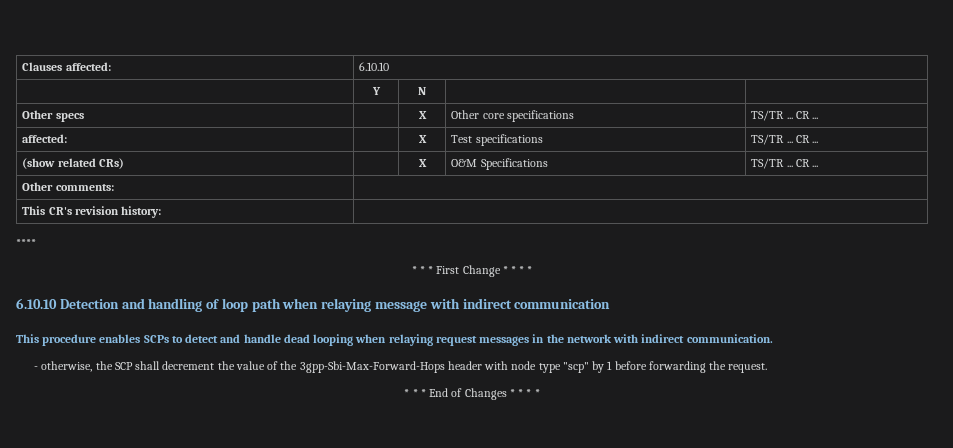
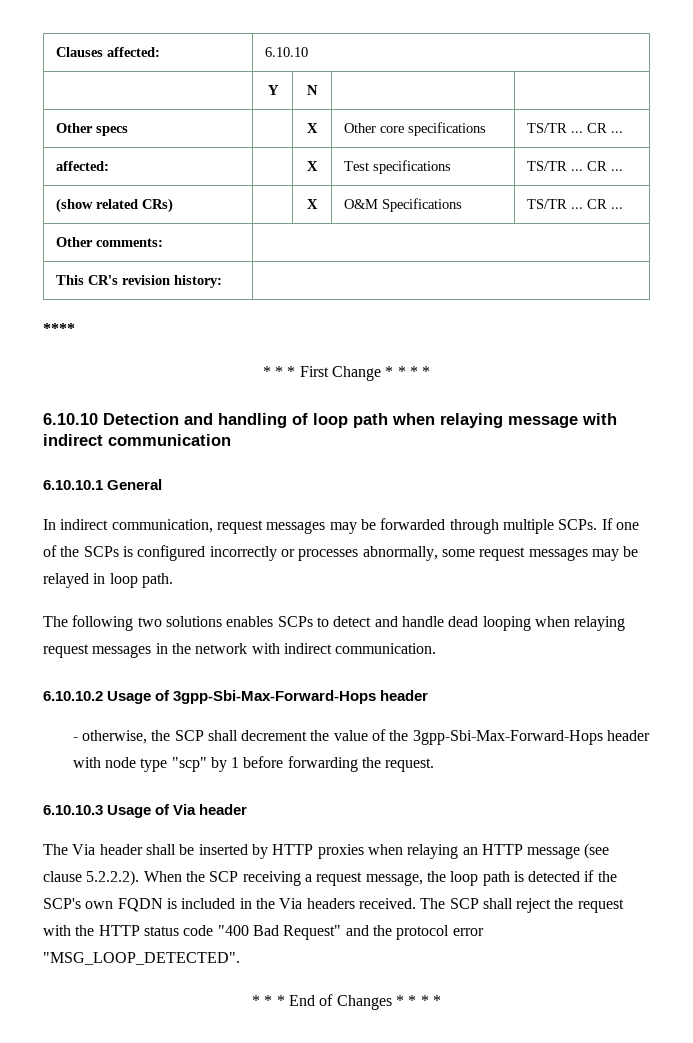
[16,334,97,346] This procedure -> [43,479,163,490] [43,518,639,534] [43,545,639,561] [43,573,173,588] [43,615,222,631] 6.10.10.1 General // In indirect communication, request messages may be forwarded through multiple SCPs. If one of the SCPs is configured incorrectly or processes abnormally, some request messages may be relayed in loop path. // The following two solutions
(773, 338) none -> [43,690,429,704] // 6.10.10.2 Usage of 3gpp-Sbi-Max-Forward-Hops header
(768, 368) none -> [43,804,248,818] [43,843,610,859] [43,870,617,886] [43,898,624,913] [43,925,484,940] [43,952,240,965] // 6.10.10.3 Usage of Via header // The Via header shall be inserted by HTTP proxies when relaying an HTTP message (see clause 5.2.2.2). When the SCP receiving a request message, the loop path is detected if the SCP's own FQDN is included in the Via headers received. The SCP shall reject the request with the HTTP status code "400 Bad Request" and the protocol error "MSG_LOOP_DETECTED".

